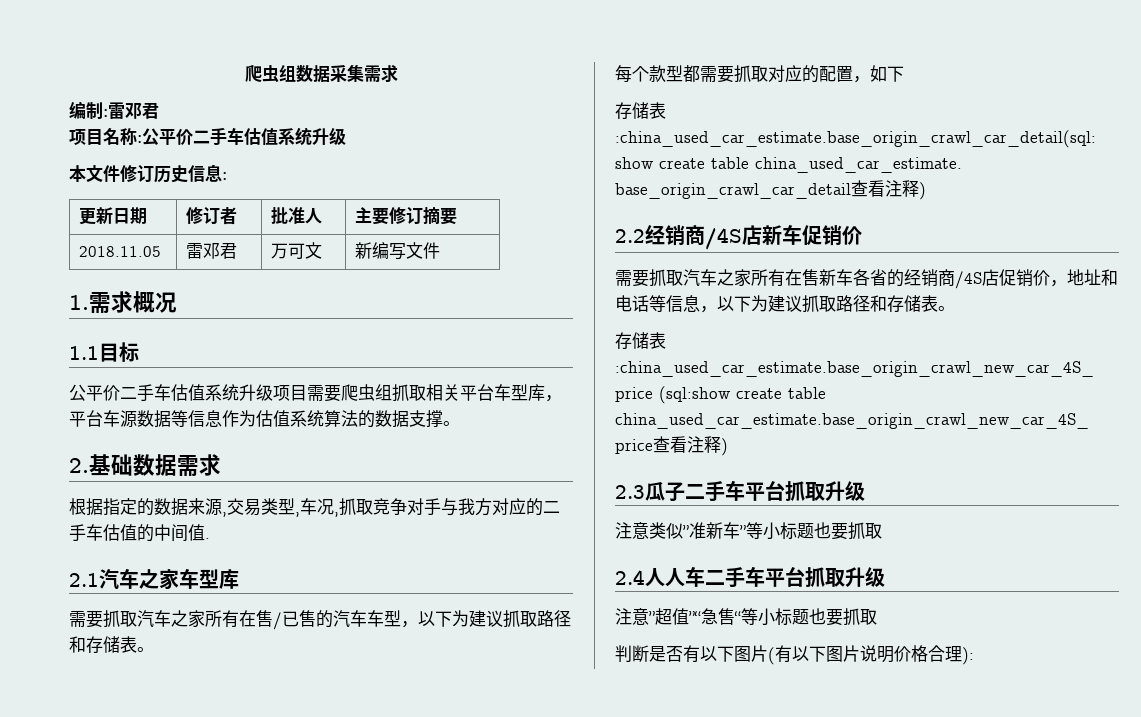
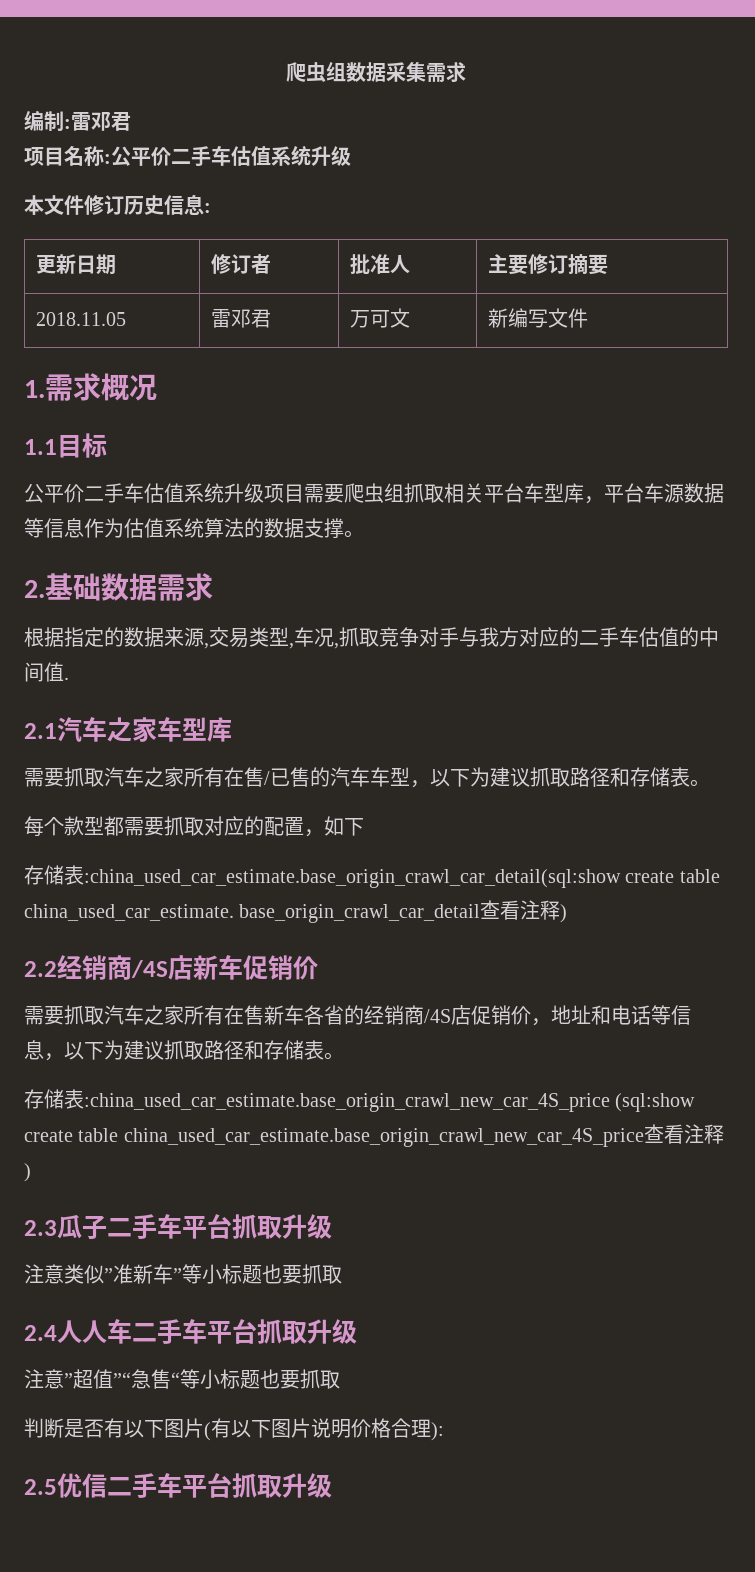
(974, 656) none -> [24,1473,332,1498] // 2.5优信二手车平台抓取升级

